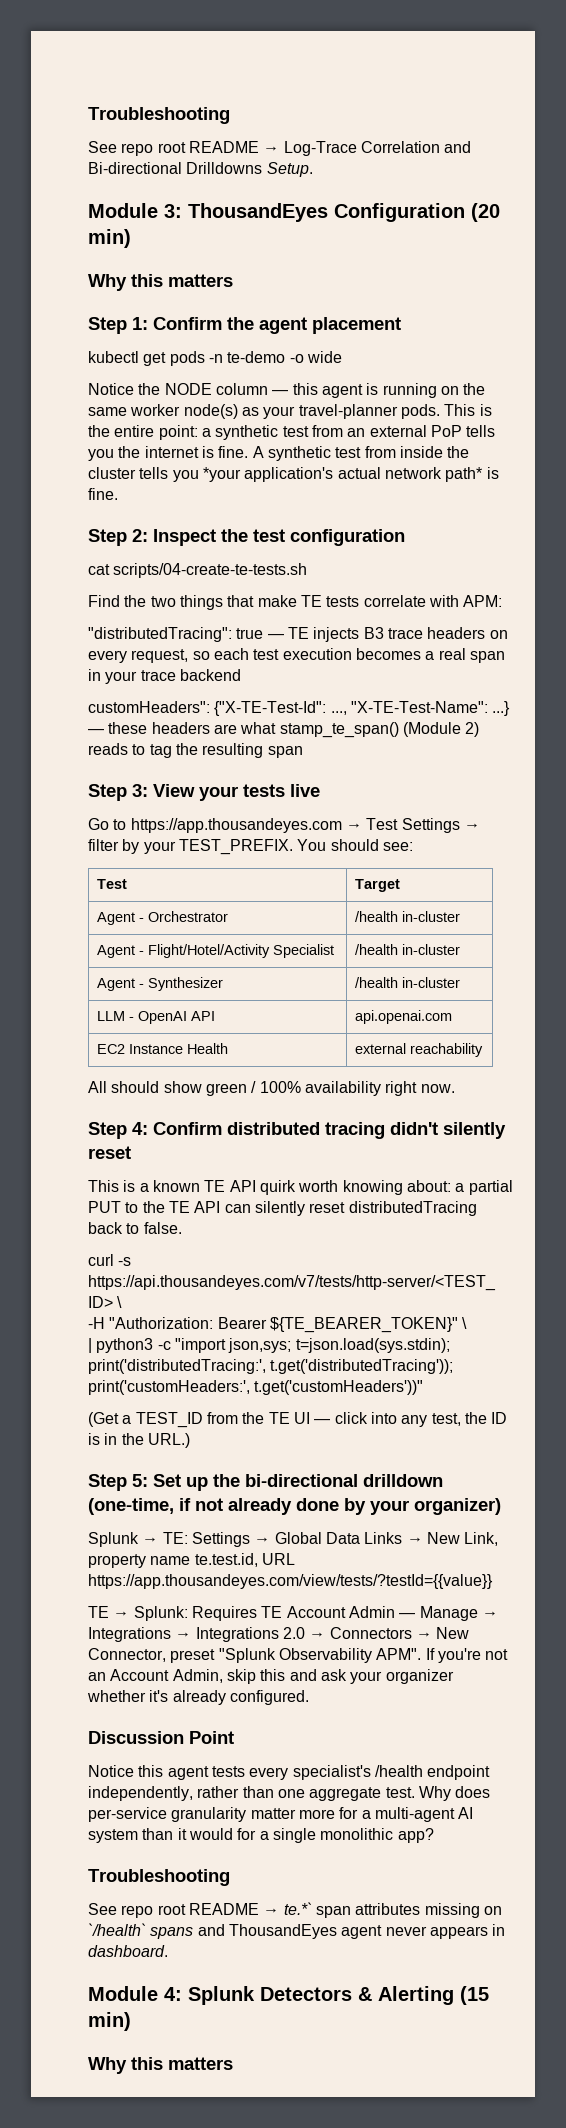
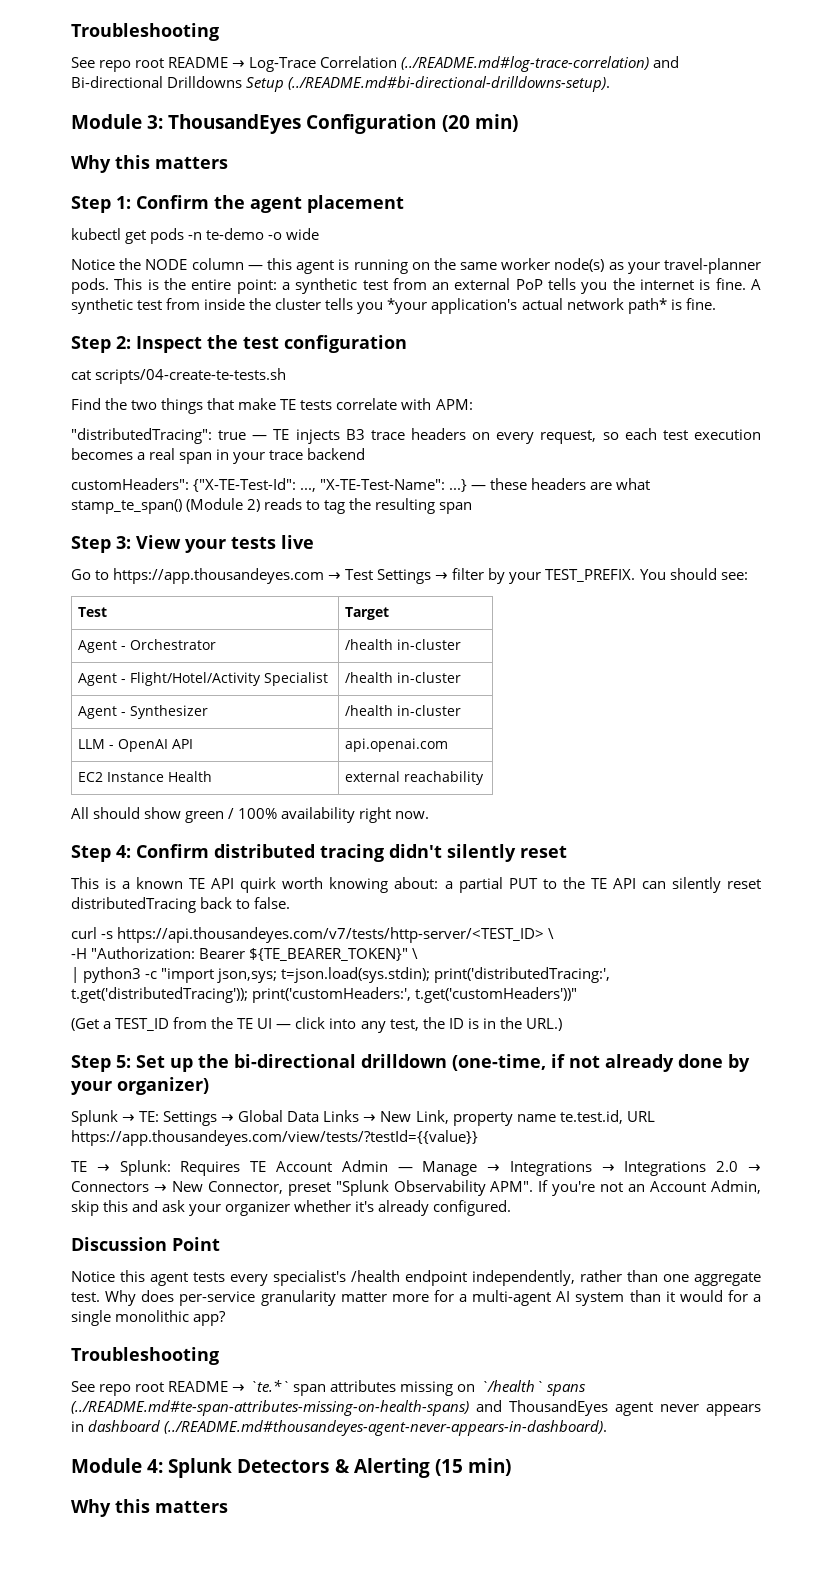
(440, 147) none -> [401,56,650,72] (../README.md#log-trace-correlation)
[266,162,313,177] Setup. -> [246,76,611,92] Setup (../README.md#bi-directional-drilldowns-setup).
[283,1902,312,1915] te.*` -> [249,1380,290,1392] `te.*`
(194, 1933) none -> [71,1400,469,1416] (../README.md#te-span-attributes-missing-on-health-spans)
[88,1945,168,1957] dashboard. -> [88,1420,608,1436] dashboard (../README.md#thousandeyes-agent-never-appears-in-dashboard).

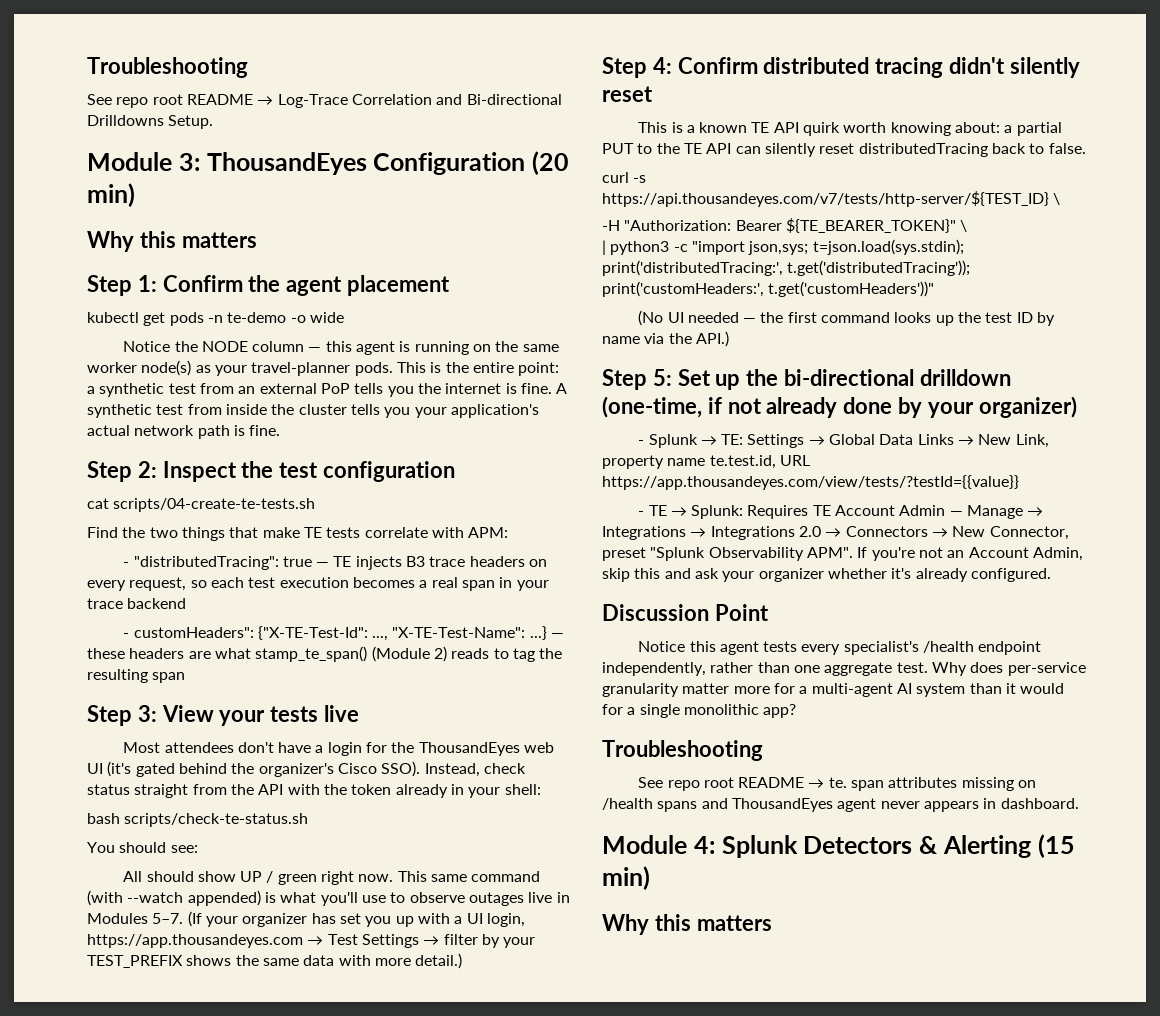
[401,56,650,72] (../README.md#log-trace-correlation) -> (432, 99) none
[246,76,611,92] Setup (../README.md#bi-directional-drilldowns-setup). -> [168,115,214,129] Setup.
[387,298,428,314] *your -> [414,407,447,418] your
[627,298,667,314] path* -> [197,425,230,439] path
(473, 404) none -> [123,562,130,567] -
(366, 454) none -> [123,633,130,638] -
[71,569,110,580] Go to -> [123,742,555,756] [87,761,526,777] [87,784,541,798] [87,813,309,827] [87,842,198,853] [123,871,541,885] [87,890,570,906] [87,911,525,927] Most attendees don't have a login for the ThousandEyes web UI (it's gated behind the organizer's Cisco SSO). Instead, check status straight from the API with the token already in your shell: // bash scripts/check-te-status.sh // You should see: // All should show UP / green right now. This same command (with --watch appended) is what you'll use to observe outages live in Modules 5–7. (If your organizer has set you up with a UI login,
[545,568,748,582] [78,607,108,617] [345,607,390,620] [78,639,217,653] [345,639,462,650] [78,672,329,686] [345,672,462,683] [78,705,209,719] [345,705,462,716] [78,739,194,752] [345,738,449,752] [78,771,213,782] [345,771,485,785] [71,807,430,823] TEST_PREFIX. You should see: // Test | Target // Agent - Orchestrator | /health in-cluster // Agent - Flight/Hotel/Activity Specialist | /health in-cluster // Agent - Synthesizer | /health in-cluster // LLM - OpenAI API | api.openai.com // EC2 Instance Health | external reachability // All should show green / 100% availability right now. -> [87,953,463,969] TEST_PREFIX shows the same data with more detail.)
[117,927,545,943] https://api.thousandeyes.com/v7/tests/http-server/<TEST_ID> -> [602,191,1049,207] https://api.thousandeyes.com/v7/tests/http-server/${TEST_ID}
[71,1017,562,1033] (Get a TEST_ID from the TE UI — click into any test, the ID is in the URL.) -> [638,310,1056,326] [602,331,729,347] (No UI needed — the first command looks up the test ID by name via the API.)
(209, 1086) none -> [638,440,645,445] -
(478, 1138) none -> [638,511,645,516] -
[249,1380,290,1392] `te.*` -> [828,777,847,788] te.
[479,1380,586,1396] [71,1400,469,1416] `/health` spans (../README.md#te-span-attributes-missing-on-health-spans) -> [602,798,698,812] /health spans
[88,1420,608,1436] dashboard (../README.md#thousandeyes-agent-never-appears-in-dashboard). -> [1000,798,1079,809] dashboard.

